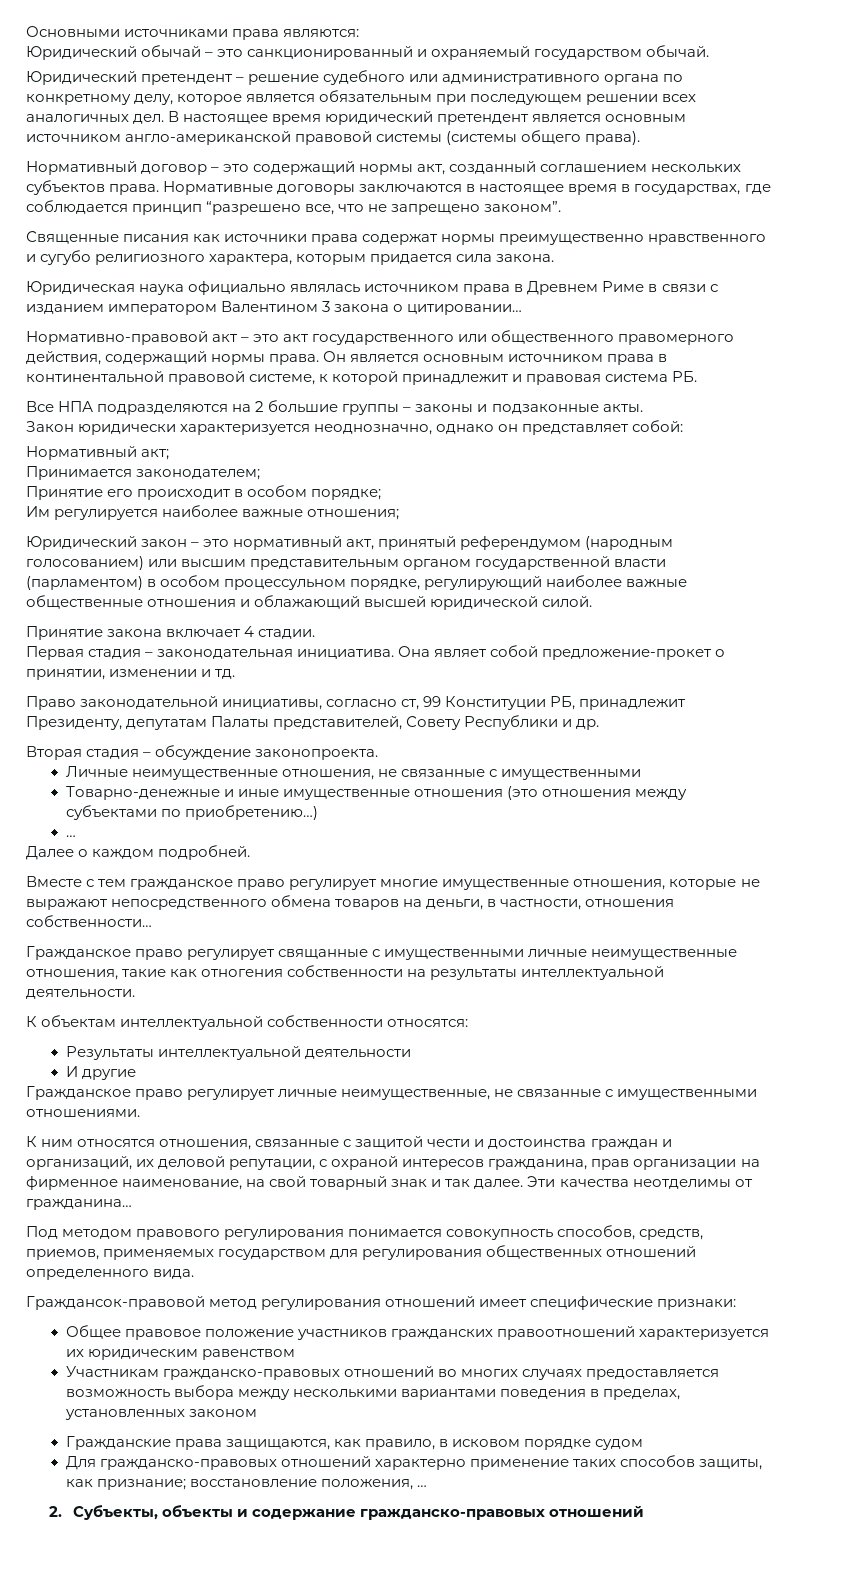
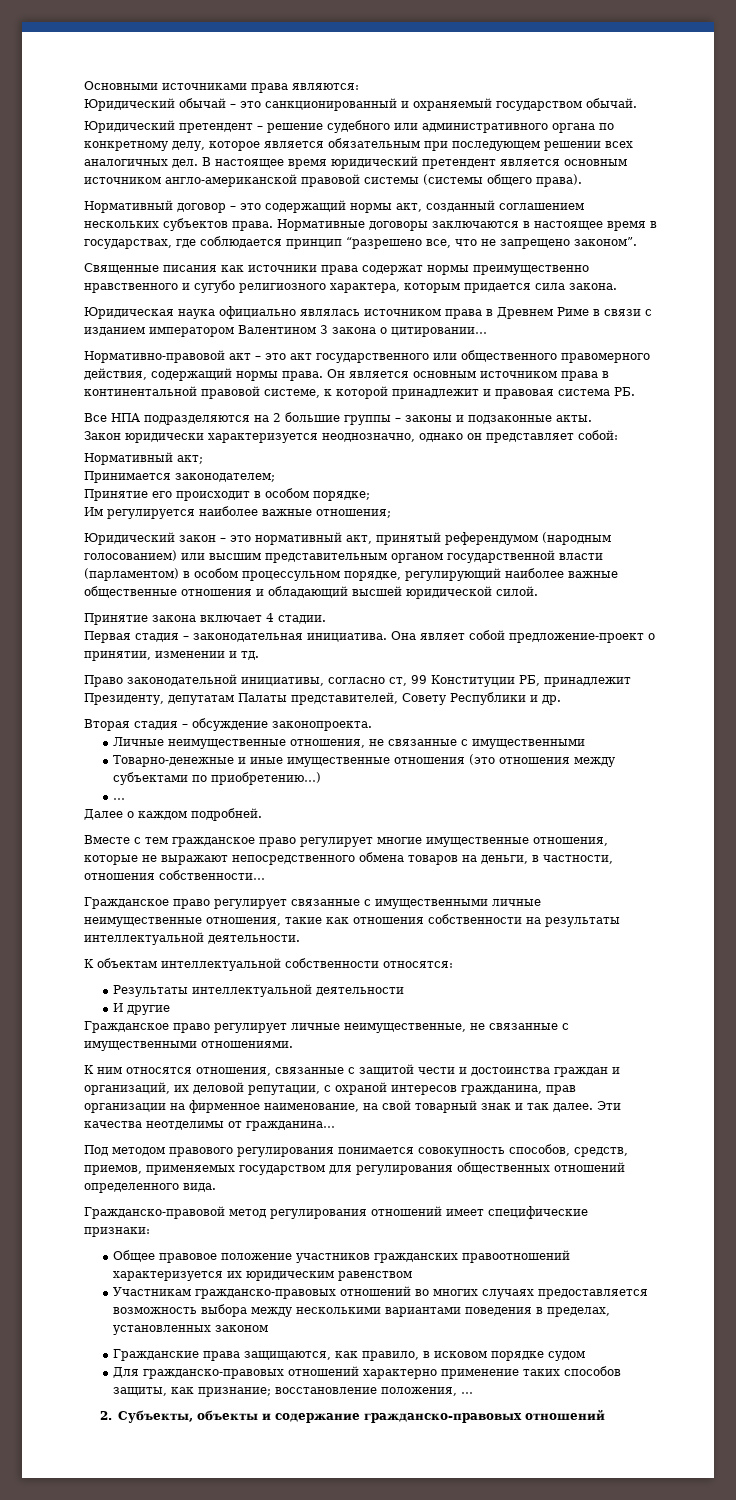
[254,595,361,609] облажающий -> [268,586,348,598] обладающий
[542,649,713,660] предложение-прокет -> [509,633,644,643] предложение-проект
[278,949,369,959] свящанные -> [291,899,360,906] связанные
[201,969,284,977] отногения -> [353,917,424,924] отношения
[26,1296,205,1310] Граждансок-правовой -> [84,1206,225,1219] Гражданско-правовой

